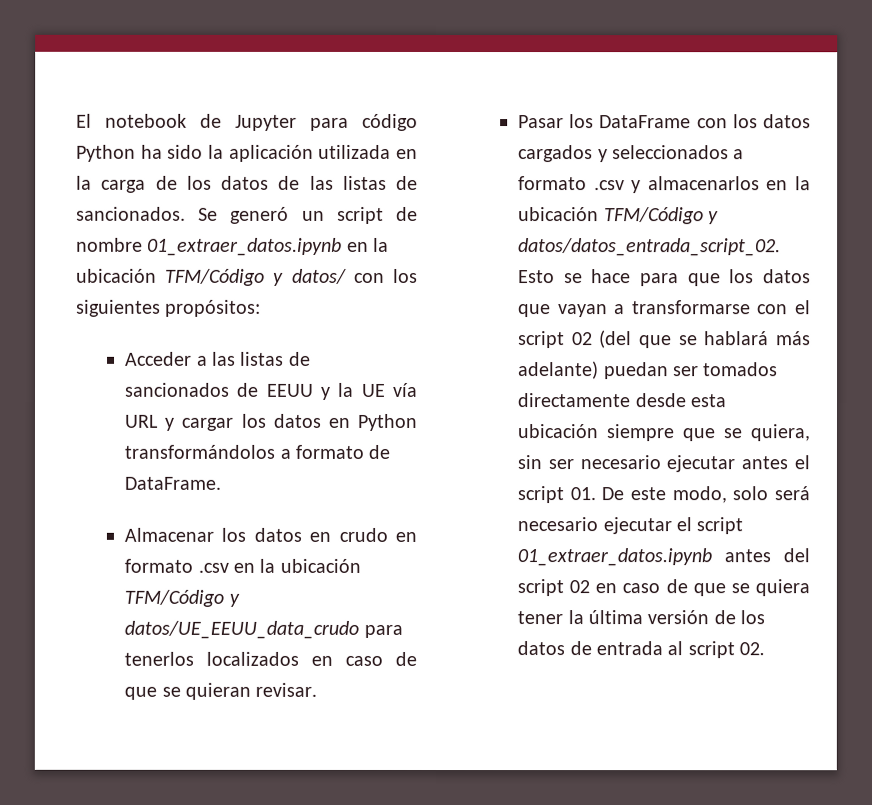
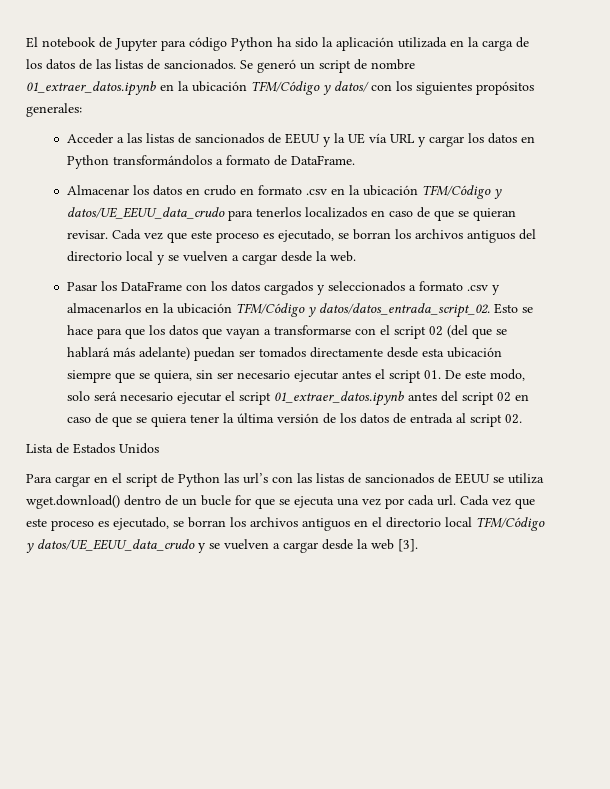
[165,299,262,317] propósitos: -> [476,81,534,95] [26,103,82,117] propósitos generales:
(318, 689) none -> [111,229,536,243] [66,251,356,265] Cada vez que este proceso es ejecutado, se borran los archivos antiguos del directorio local y se vuelven a cargar desde la web.
(766, 649) none -> [26,443,159,454] [26,473,544,487] [26,495,535,509] [26,517,545,531] [26,539,418,553] // Lista de Estados Unidos // Para cargar en el script de Python las url’s con las listas de sancionados de EEUU se utiliza wget.download() dentro de un bucle for que se ejecuta una vez por cada url. Cada vez que este proceso es ejecutado, se borran los archivos antiguos en el directorio local TFM/Código y datos/UE_EEUU_data_crudo y se vuelven a cargar desde la web [3].

